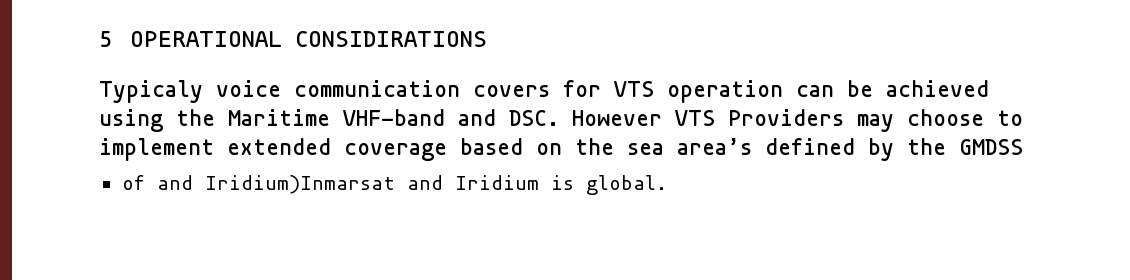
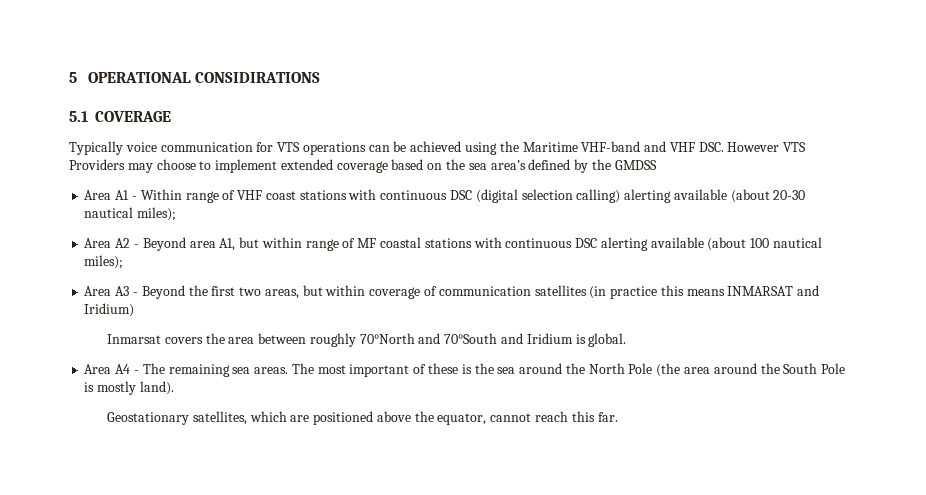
[99,80,203,103] Typicaly -> [69,111,171,122] [69,141,123,155] 5.1 COVERAGE // Typically
[473,85,550,97] covers -> (253, 147) none
[667,80,783,103] operation -> [302,142,366,155] operations
(496, 117) none -> [669,142,695,152] VHF
[121,175,667,195] of and Iridium)Inmarsat and Iridium is global. -> [84,189,806,203] [84,207,177,221] [84,237,822,251] [84,255,124,269] [84,285,820,299] [84,303,135,317] [106,333,627,347] [84,363,846,377] [84,381,174,395] [106,411,618,425] Area A1 - Within range of VHF coast stations with continuous DSC (digital selection calling) alerting available (about 20-30 nautical miles); // Area A2 - Beyond area A1, but within range of MF coastal stations with continuous DSC alerting available (about 100 nautical miles); // Area A3 - Beyond the first two areas, but within coverage of communication satellites (in practice this means INMARSAT and Iridium) // Inmarsat covers the area between roughly 70°North and 70°South and Iridium is global. // Area A4 - The remaining sea areas. The most important of these is the sea around the North Pole (the area around the South Pole is mostly land). // Geostationary satellites, which are positioned above the equator, cannot reach this far.

